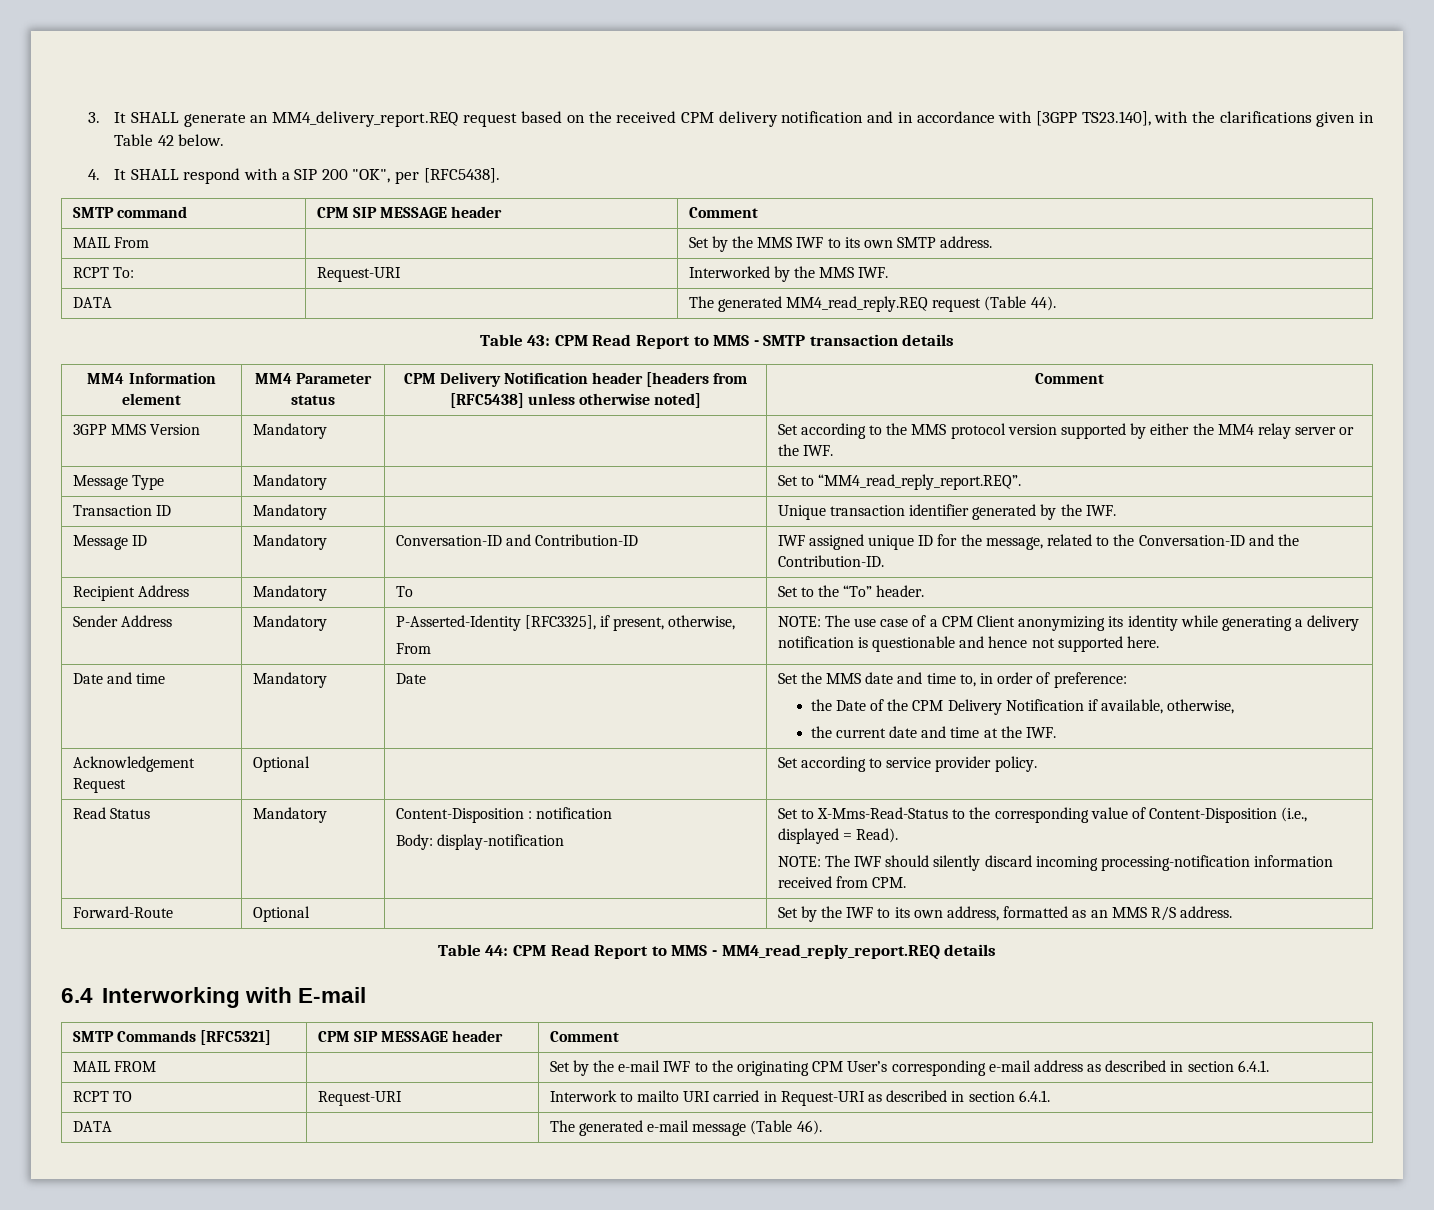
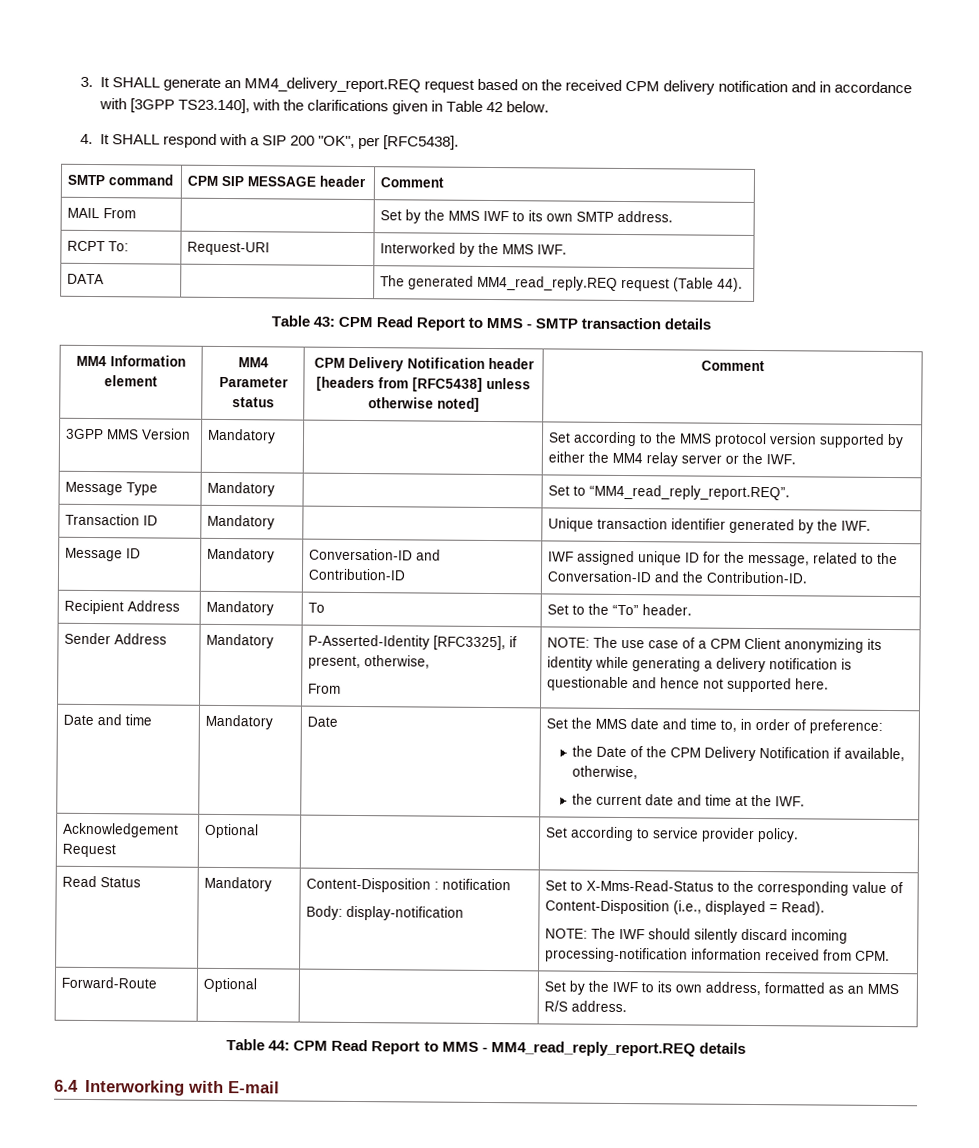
[72,1030,272,1045] [317,1030,504,1042] [549,1031,619,1042] [72,1061,156,1072] [549,1060,1269,1076] [72,1091,132,1102] [317,1091,402,1106] [549,1090,1050,1106] [72,1121,112,1132] [549,1120,822,1136] // SMTP Commands [RFC5321] | CPM SIP MESSAGE header | Comment // MAIL FROM | | Set by the e-mail IWF to the originating CPM User’s corresponding e-mail address as described in section 6.4.1. // RCPT TO | Request-URI | Interwork to mailto URI carried in Request-URI as described in section 6.4.1. // DATA | | The generated e-mail message (Table 46). -> (280, 1087) none

